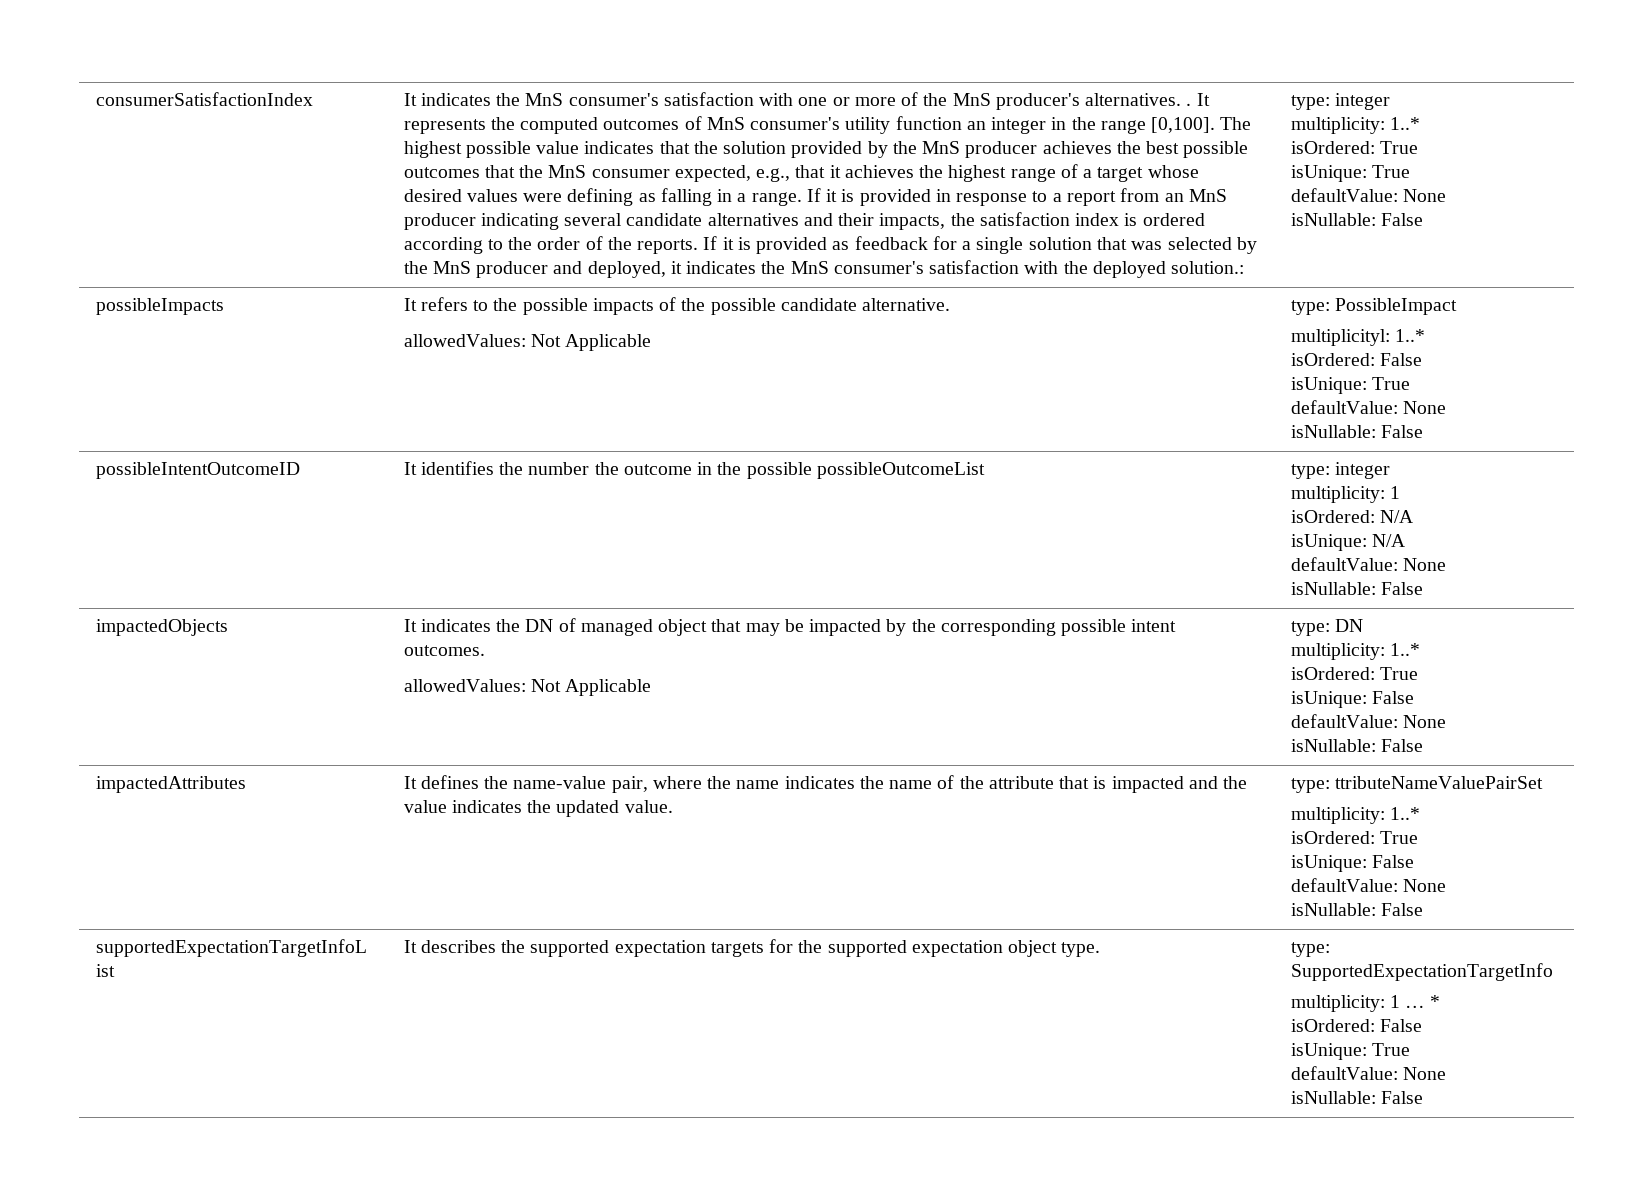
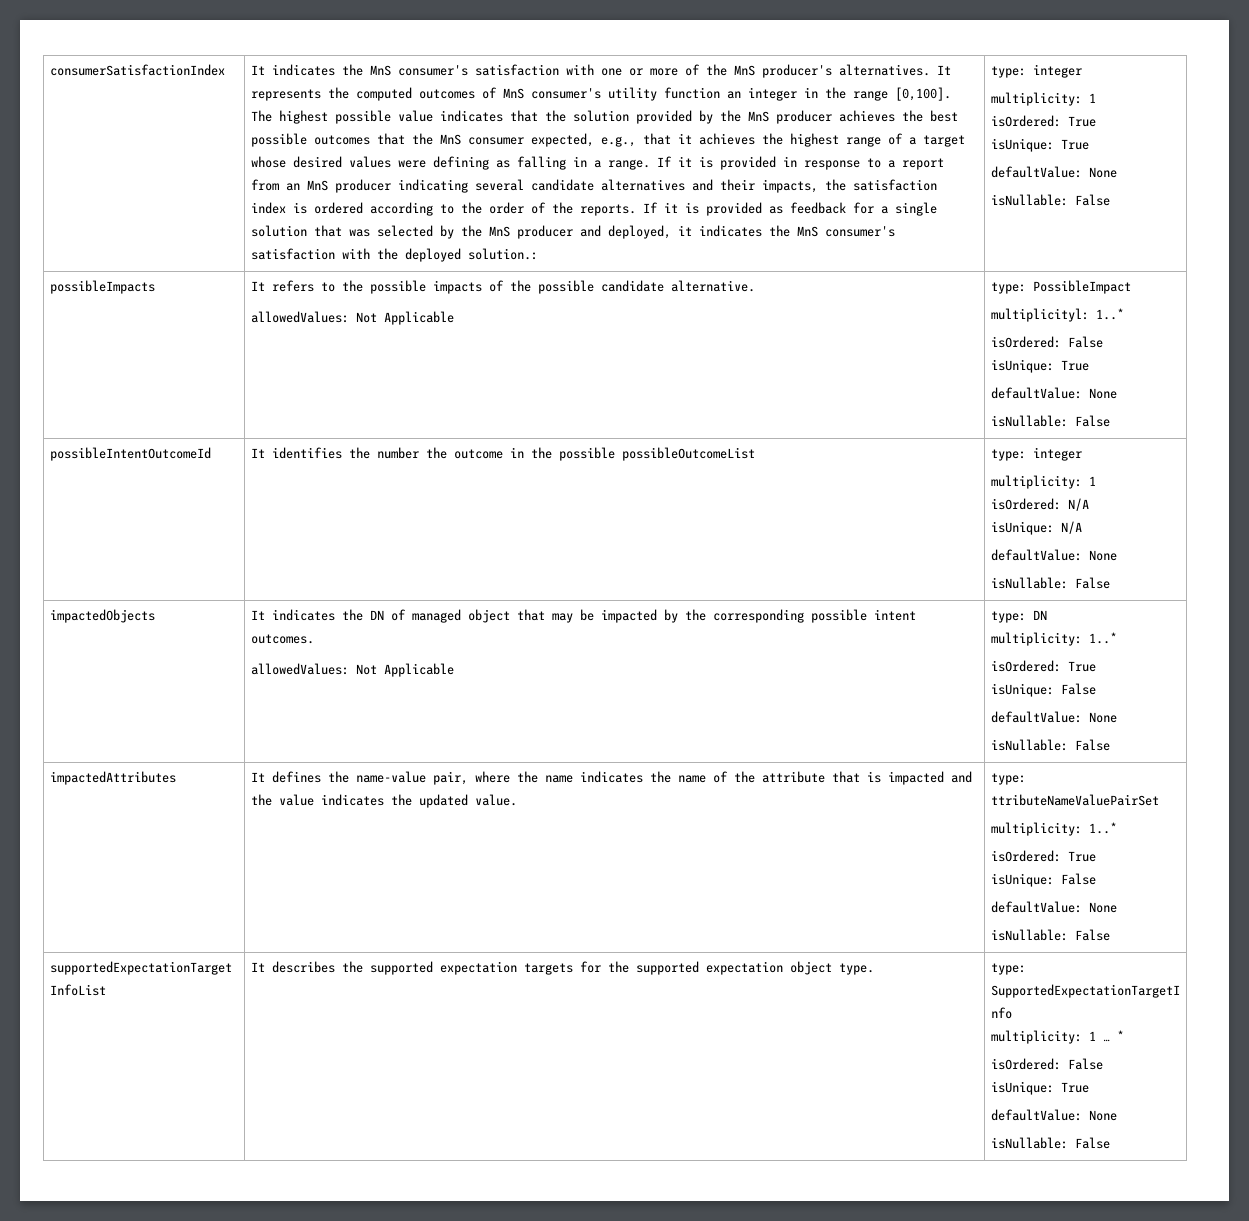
[1186,103,1192,106] . -> (930, 70) none
[1389,117,1420,130] 1..* -> [1088,93,1096,103] 1
[95,462,300,479] possibleIntentOutcomeID -> [49,447,211,461] possibleIntentOutcomeId

